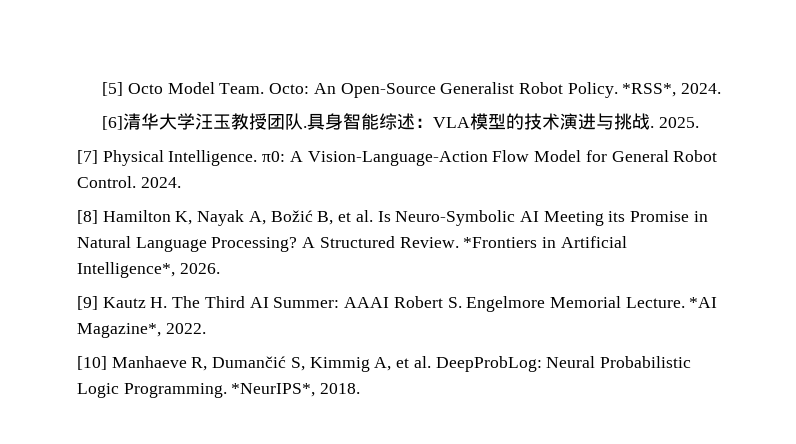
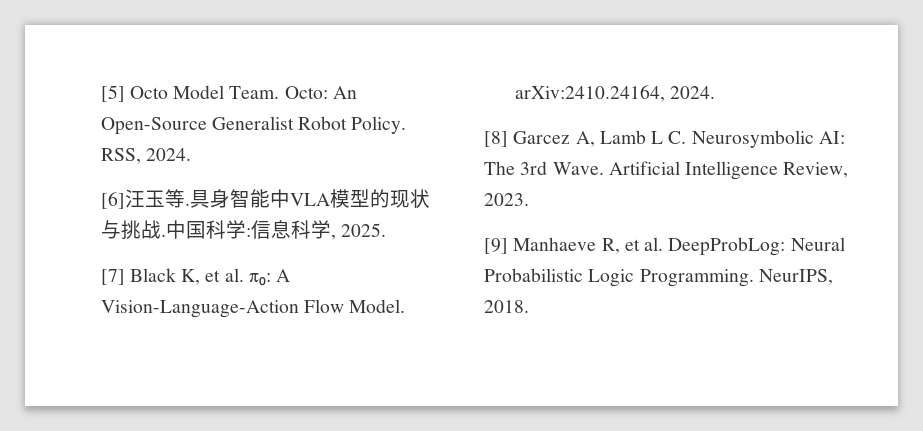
[622,83,677,97] *RSS*, -> [100,148,141,164] RSS,
[123,113,304,130] 清华大学汪玉教授团队 -> [124,189,185,208] 汪玉等
[379,113,434,130] 综述： -> [269,189,290,208] 中
[524,113,597,130] 技术演进 -> [389,189,430,208] 现状
[658,117,699,128] [77,150,718,166] [77,176,181,188] [77,210,708,226] [77,236,627,252] [77,262,220,278] [77,296,718,312] [77,323,206,338] [77,356,392,372] 2025. // [7] Physical Intelligence. π0: A Vision-Language-Action Flow Model for General Robot Control. 2024. // [8] Hamilton K, Nayak A, Božić B, et al. Is Neuro-Symbolic AI Meeting its Promise in Natural Language Processing? A Structured Review. *Frontiers in Artificial Intelligence*, 2026. // [9] Kautz H. The Third AI Summer: AAAI Robert S. Engelmore Memorial Lecture. *AI Magazine*, 2022. // [10] Manhaeve R, Dumančić S, Kimmig A, -> [165,220,386,240] [100,268,291,286] [100,299,406,318] [514,85,715,102] [484,130,845,148] [484,161,849,180] [484,193,529,206] [484,237,620,254] 中国科学:信息科学, 2025. // [7] Black K, et al. π₀: A Vision-Language-Action Flow Model. arXiv:2410.24164, 2024. // [8] Garcez A, Lamb L C. Neurosymbolic AI: The 3rd Wave. Artificial Intelligence Review, 2023. // [9] Manhaeve R,
[231,383,316,397] *NeurIPS*, -> [758,269,833,285] NeurIPS,

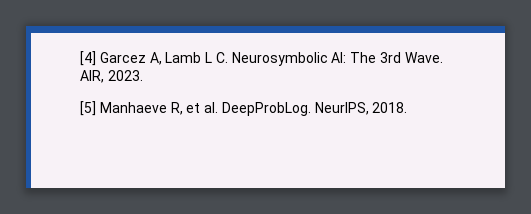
[100,85,358,102] [100,116,407,135] [100,148,191,164] [100,189,430,209] [100,220,386,240] [100,268,291,286] [100,299,406,318] [514,85,715,102] [484,131,508,147] [5] Octo Model Team. Octo: An Open-Source Generalist Robot Policy. RSS, 2024. // [6]汪玉等.具身智能中VLA模型的现状与挑战.中国科学:信息科学, 2025. // [7] Black K, et al. π₀: A Vision-Language-Action Flow Model. arXiv:2410.24164, 2024. // [8] -> [80,51,96,66] [4]
[608,161,849,180] Artificial Intelligence Review, -> [80,70,104,83] AIR,
[484,238,508,254] [9] -> [80,101,96,116] [5]
[668,237,845,256] [484,268,754,287] DeepProbLog: Neural Probabilistic Logic Programming. -> [221,102,311,116] DeepProbLog.

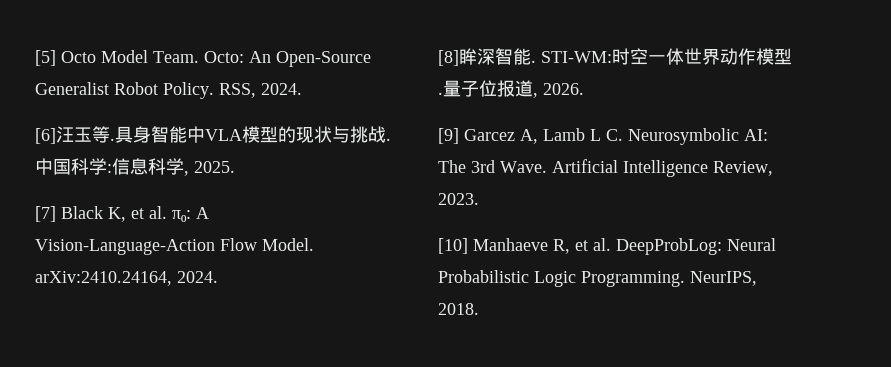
[80,51,96,66] [4] -> [35,50,371,67] [35,82,302,99] [35,126,391,144] [35,158,235,176] [35,206,209,222] [35,238,314,255] [35,271,218,286] [438,48,792,66] [438,80,584,98] [438,128,459,144] [5] Octo Model Team. Octo: An Open-Source Generalist Robot Policy. RSS, 2024. // [6]汪玉等.具身智能中VLA模型的现状与挑战.中国科学:信息科学, 2025. // [7] Black K, et al. π₀: A Vision-Language-Action Flow Model. arXiv:2410.24164, 2024. // [8]眸深智能. STI-WM:时空一体世界动作模型.量子位报道, 2026. // [9]
[80,70,104,83] AIR, -> [552,159,773,177] Artificial Intelligence Review,
[80,101,96,116] [5] -> [438,238,468,254] [10]
[221,102,311,116] DeepProbLog. -> [616,238,776,255] [438,270,685,287] DeepProbLog: Neural Probabilistic Logic Programming.

